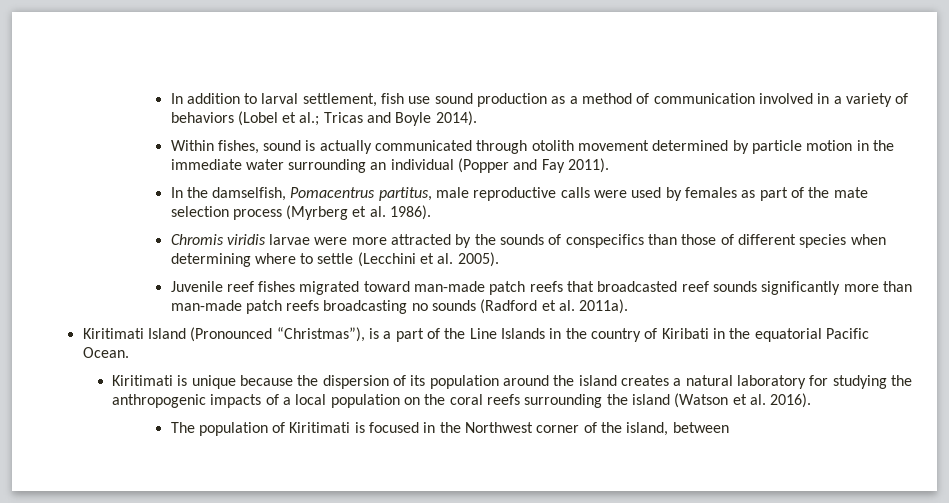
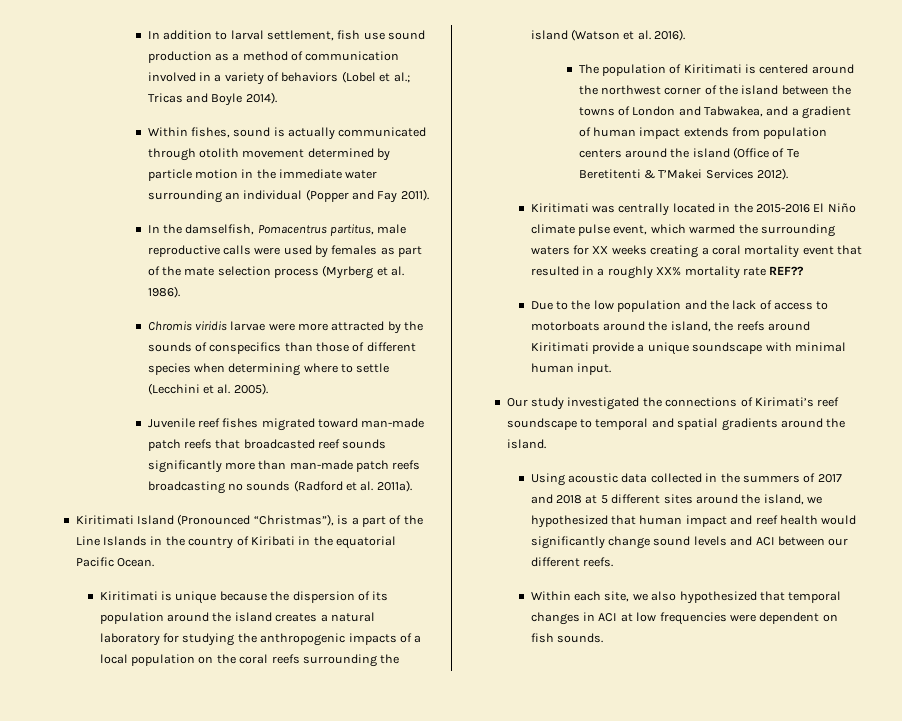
[369,422,729,436] focused in the Northwest corner of the island, between -> [759,64,854,74] [578,85,852,95] [578,106,852,119] [578,127,828,139] [578,147,799,159] [578,168,789,180] [530,203,856,216] [530,224,835,237] [530,245,863,258] [530,266,805,279] [530,300,829,312] [530,321,810,332] [530,342,846,355] [530,363,612,375] [506,397,840,410] [506,418,846,431] [506,439,546,449] [530,473,842,486] [530,494,823,505] [530,515,857,528] [530,536,849,549] [530,557,614,567] [530,591,842,604] [530,612,838,625] [530,633,604,643] centered around the northwest corner of the island between the towns of London and Tabwakea, and a gradient of human impact extends from population centers around the island (Office of Te Beretitenti & T’Makei Services 2012). // Kiritimati was centrally located in the 2015-2016 El Niño climate pulse event, which warmed the surrounding waters for XX weeks creating a coral mortality event that resulted in a roughly XX% mortality rate REF?? // Due to the low population and the lack of access to motorboats around the island, the reefs around Kiritimati provide a unique soundscape with minimal human input. // Our study investigated the connections of Kirimati’s reef soundscape to temporal and spatial gradients around the island. // Using acoustic data collected in the summers of 2017 and 2018 at 5 different sites around the island, we hypothesized that human impact and reef health would significantly change sound levels and ACI between our different reefs. // Within each site, we also hypothesized that temporal changes in ACI at low frequencies were dependent on fish sounds.

